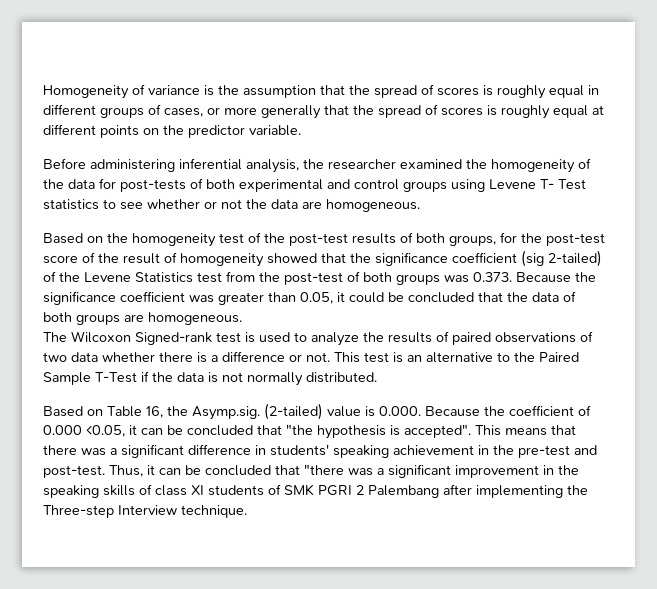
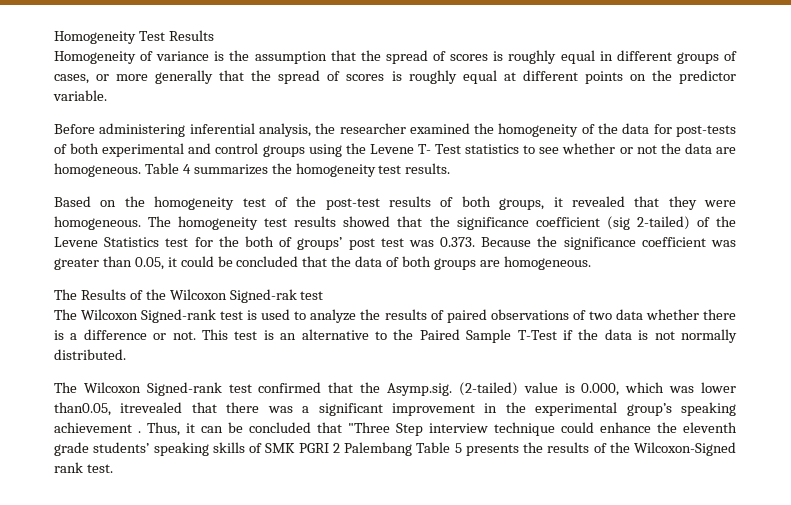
[43,85,129,99] Homogeneity -> [54,30,214,44] [54,51,136,64] Homogeneity Test Results // Homogeneity
(485, 185) none -> [345,143,366,154] the
(420, 205) none -> [144,163,451,177] Table 4 summarizes the homogeneity test results.
[500,232,605,246] [43,252,264,267] for the post-test score of the result of homogeneity -> [553,196,736,210] [54,216,337,230] it revealed that they were homogeneous. The homogeneity test results
[226,271,440,285] from the post-test of both groups -> [194,236,404,250] for the both of groups’ post test
(242, 318) none -> [54,289,324,303] // The Results of the Wilcoxon Signed-rak test
[43,406,163,418] Based on Table 16, -> [54,382,354,396] The Wilcoxon Signed-rank test confirmed that
[379,405,591,417] [43,424,547,439] 0.000. Because the coefficient of 0.000 <0.05, it can be concluded that "the hypothesis is accepted". This means -> [581,382,736,396] [54,402,183,416] 0.000, which was lower than0.05, itrevealed
[188,444,597,458] [43,465,105,478] difference in students' speaking achievement in the pre-test and post-test. -> [391,402,736,416] [54,422,141,433] improvement in the experimental group’s speaking achievement .
[304,464,579,478] [43,484,588,498] [43,505,247,518] "there was a significant improvement in the speaking skills of class XI students of SMK PGRI 2 Palembang after implementing the Three-step Interview technique. -> [348,422,737,436] [54,442,736,456] [54,462,113,473] "Three Step interview technique could enhance the eleventh grade students’ speaking skills of SMK PGRI 2 Palembang Table 5 presents the results of the Wilcoxon-Signed rank test.

